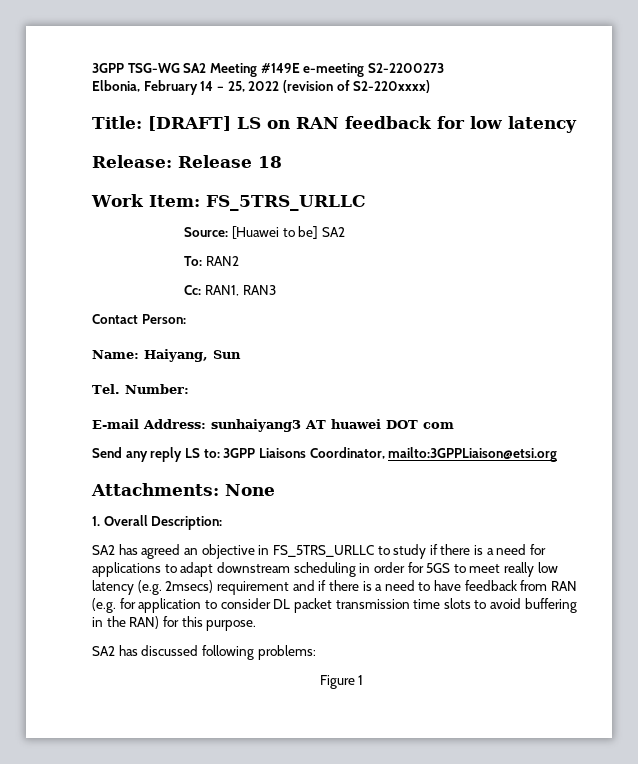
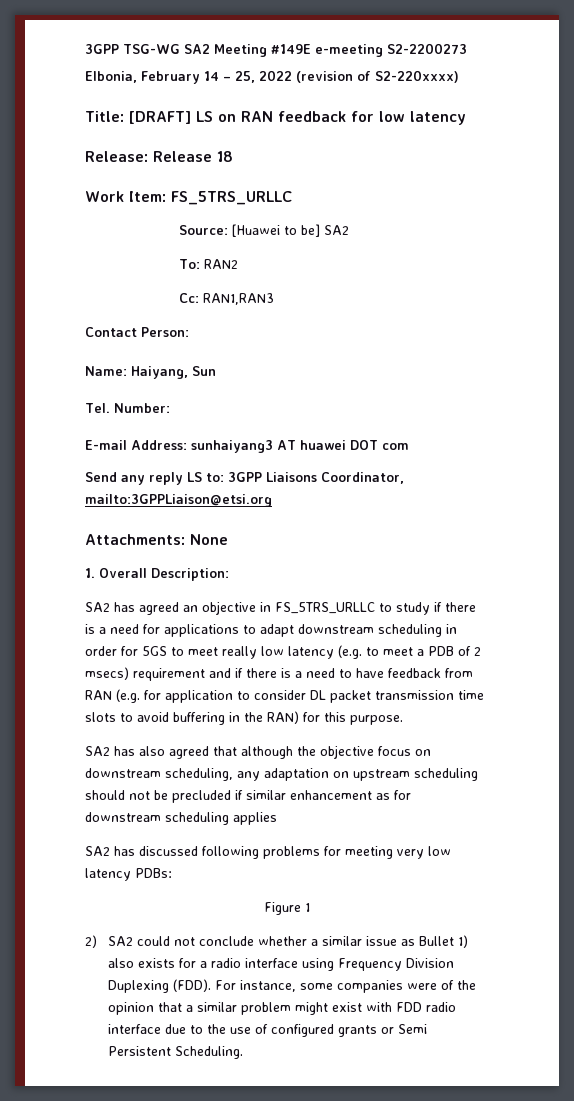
[205,285,276,296] RAN1, RAN3 -> [202,293,274,305] RAN1,RAN3
[165,580,214,593] 2msecs) -> [366,646,481,656] [85,667,129,680] to meet a PDB of 2 msecs)
[141,645,316,660] [319,675,364,689] discussed following problems: // Figure 1 -> [139,745,431,759] [85,768,478,781] [85,790,411,803] [85,812,277,825] [85,846,451,859] [85,868,172,881] [264,902,310,915] [85,935,469,948] [108,958,455,971] [108,979,477,993] [108,1002,457,1015] [108,1024,428,1037] [108,1046,244,1059] also agreed that although the objective focus on downstream scheduling, any adaptation on upstream scheduling should not be precluded if similar enhancement as for downstream scheduling applies // SA2 has discussed following problems for meeting very low latency PDBs: // Figure 1 // 2) SA2 could not conclude whether a similar issue as Bullet 1) also exists for a radio interface using Frequency Division Duplexing (FDD). For instance, some companies were of the opinion that a similar problem might exist with FDD radio interface due to the use of configured grants or Semi Persistent Scheduling.

